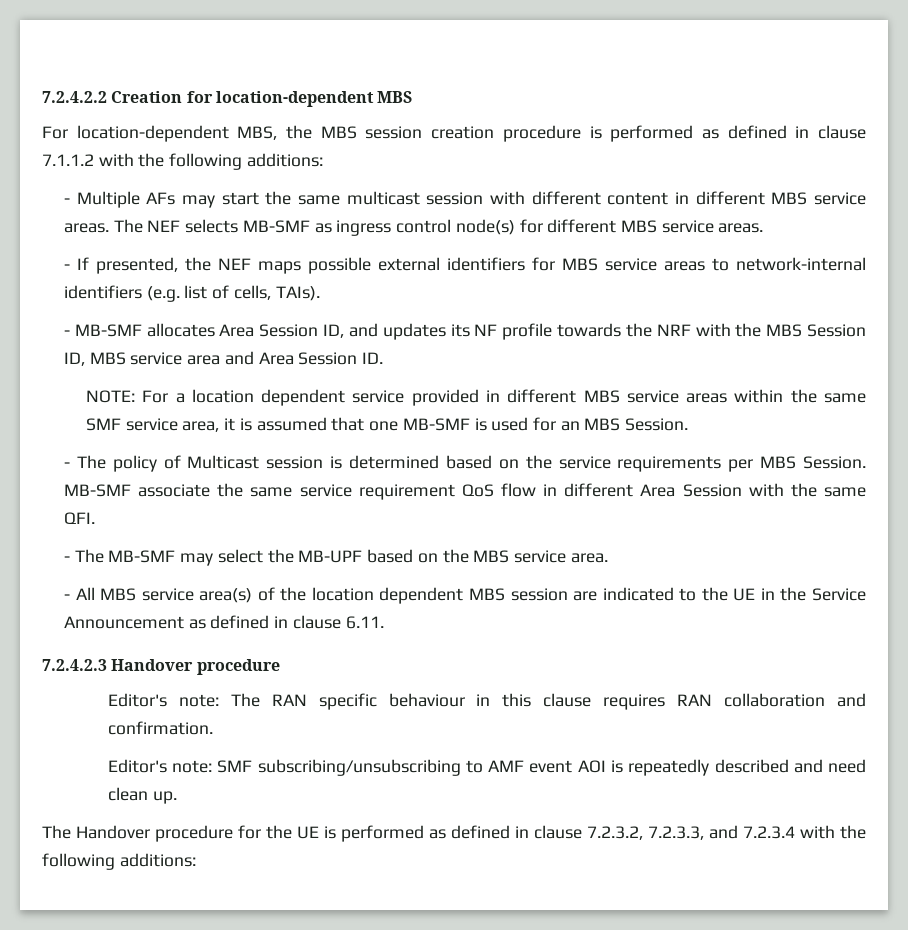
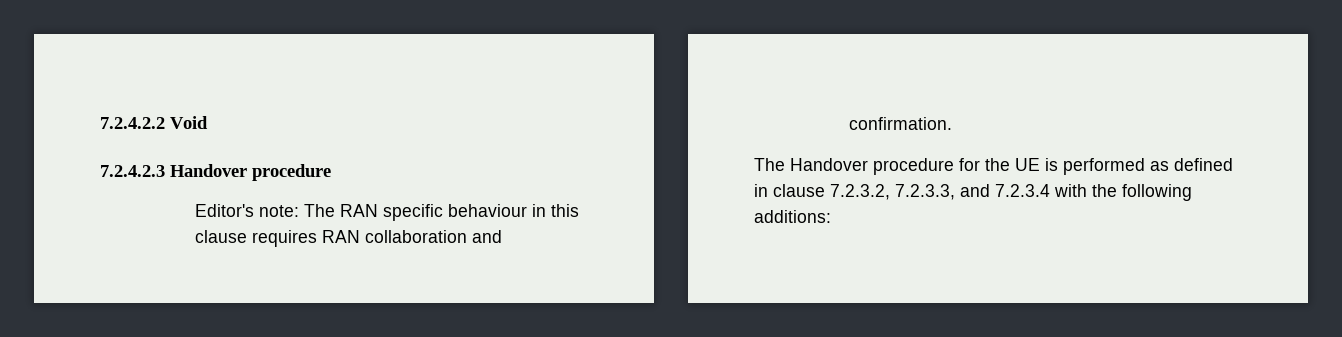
[111,91,413,107] [42,125,867,142] [42,153,323,170] [63,191,867,208] [63,219,764,236] [63,257,867,274] [63,285,320,302] [63,323,866,340] [63,351,384,366] [85,389,866,406] [85,417,689,432] [63,455,866,472] [63,483,866,500] [63,512,95,524] [63,549,608,566] [63,587,867,604] [63,615,384,629] Creation for location-dependent MBS // For location-dependent MBS, the MBS session creation procedure is performed as defined in clause 7.1.1.2 with the following additions: // - Multiple AFs may start the same multicast session with different content in different MBS service areas. The NEF selects MB-SMF as ingress control node(s) for different MBS service areas. // - If presented, the NEF maps possible external identifiers for MBS service areas to network-internal identifiers (e.g. list of cells, TAIs). // - MB-SMF allocates Area Session ID, and updates its NF profile towards the NRF with the MBS Session ID, MBS service area and Area Session ID. // NOTE: For a location dependent service provided in different MBS service areas within the same SMF service area, it is assumed that one MB-SMF is used for an MBS Session. // - The policy of Multicast session is determined based on the service requirements per MBS Session. MB-SMF associate the same service requirement QoS flow in different Area Session with the same QFI. // - The MB-SMF may select the MB-UPF based on the MBS service area. // - All MBS service area(s) of the location dependent MBS session are indicated to the UE in the Service Announcement as defined in clause 6.11. -> [170,116,208,129] Void
[107,759,866,776] [107,787,177,804] // Editor's note: SMF subscribing/unsubscribing to AMF event AOI is repeatedly described and need clean up. -> (953, 123) none

